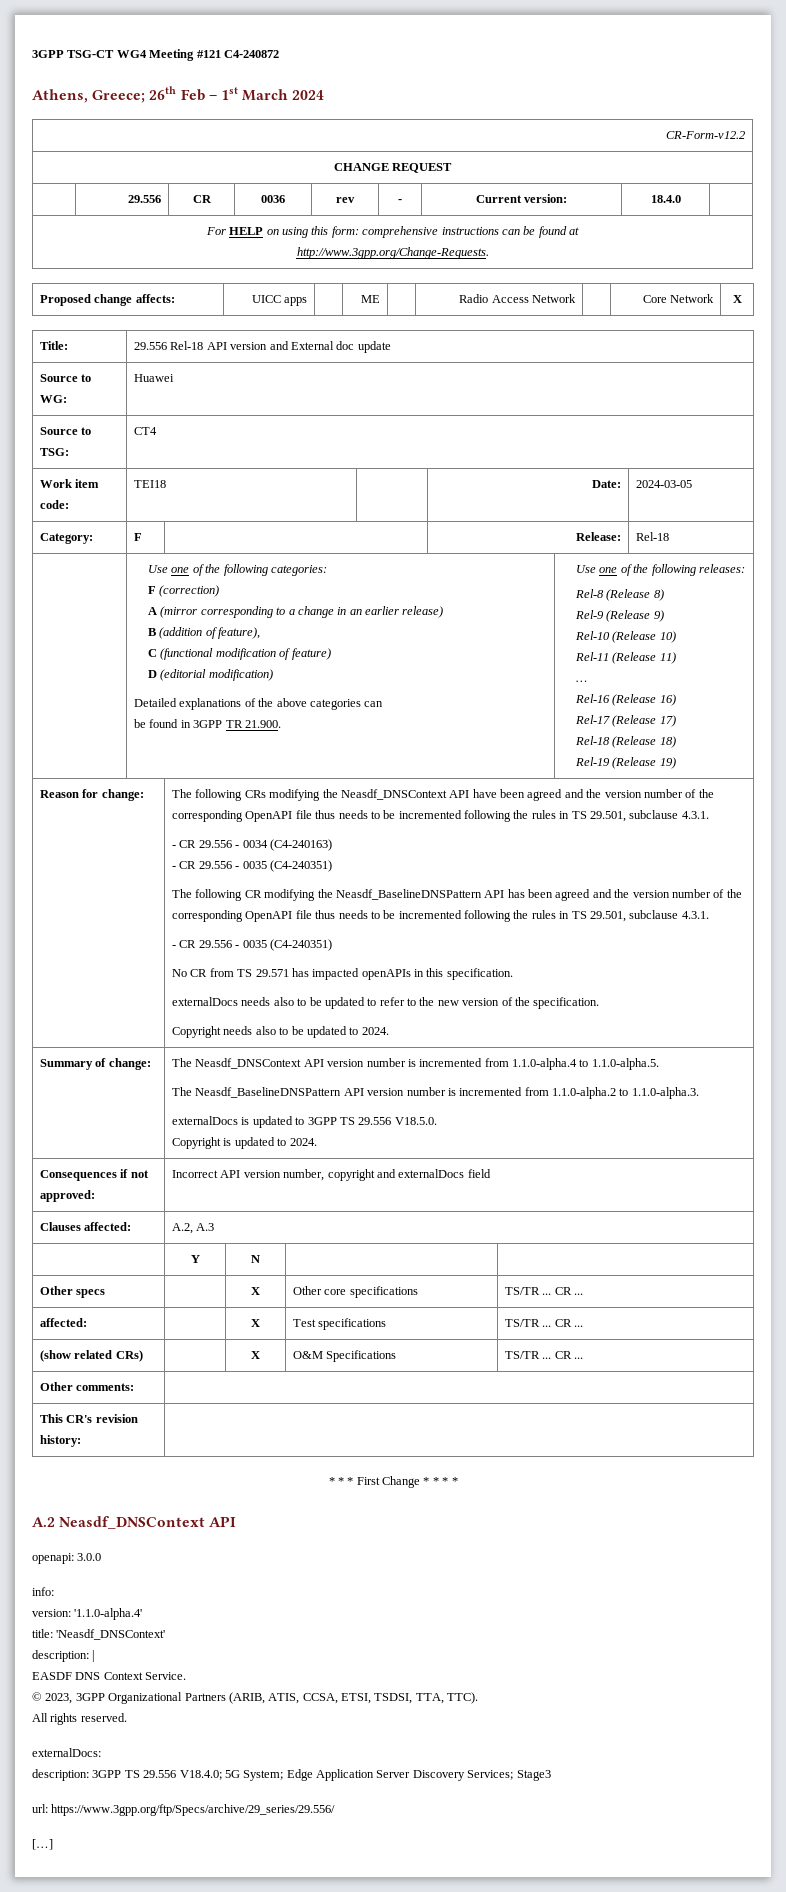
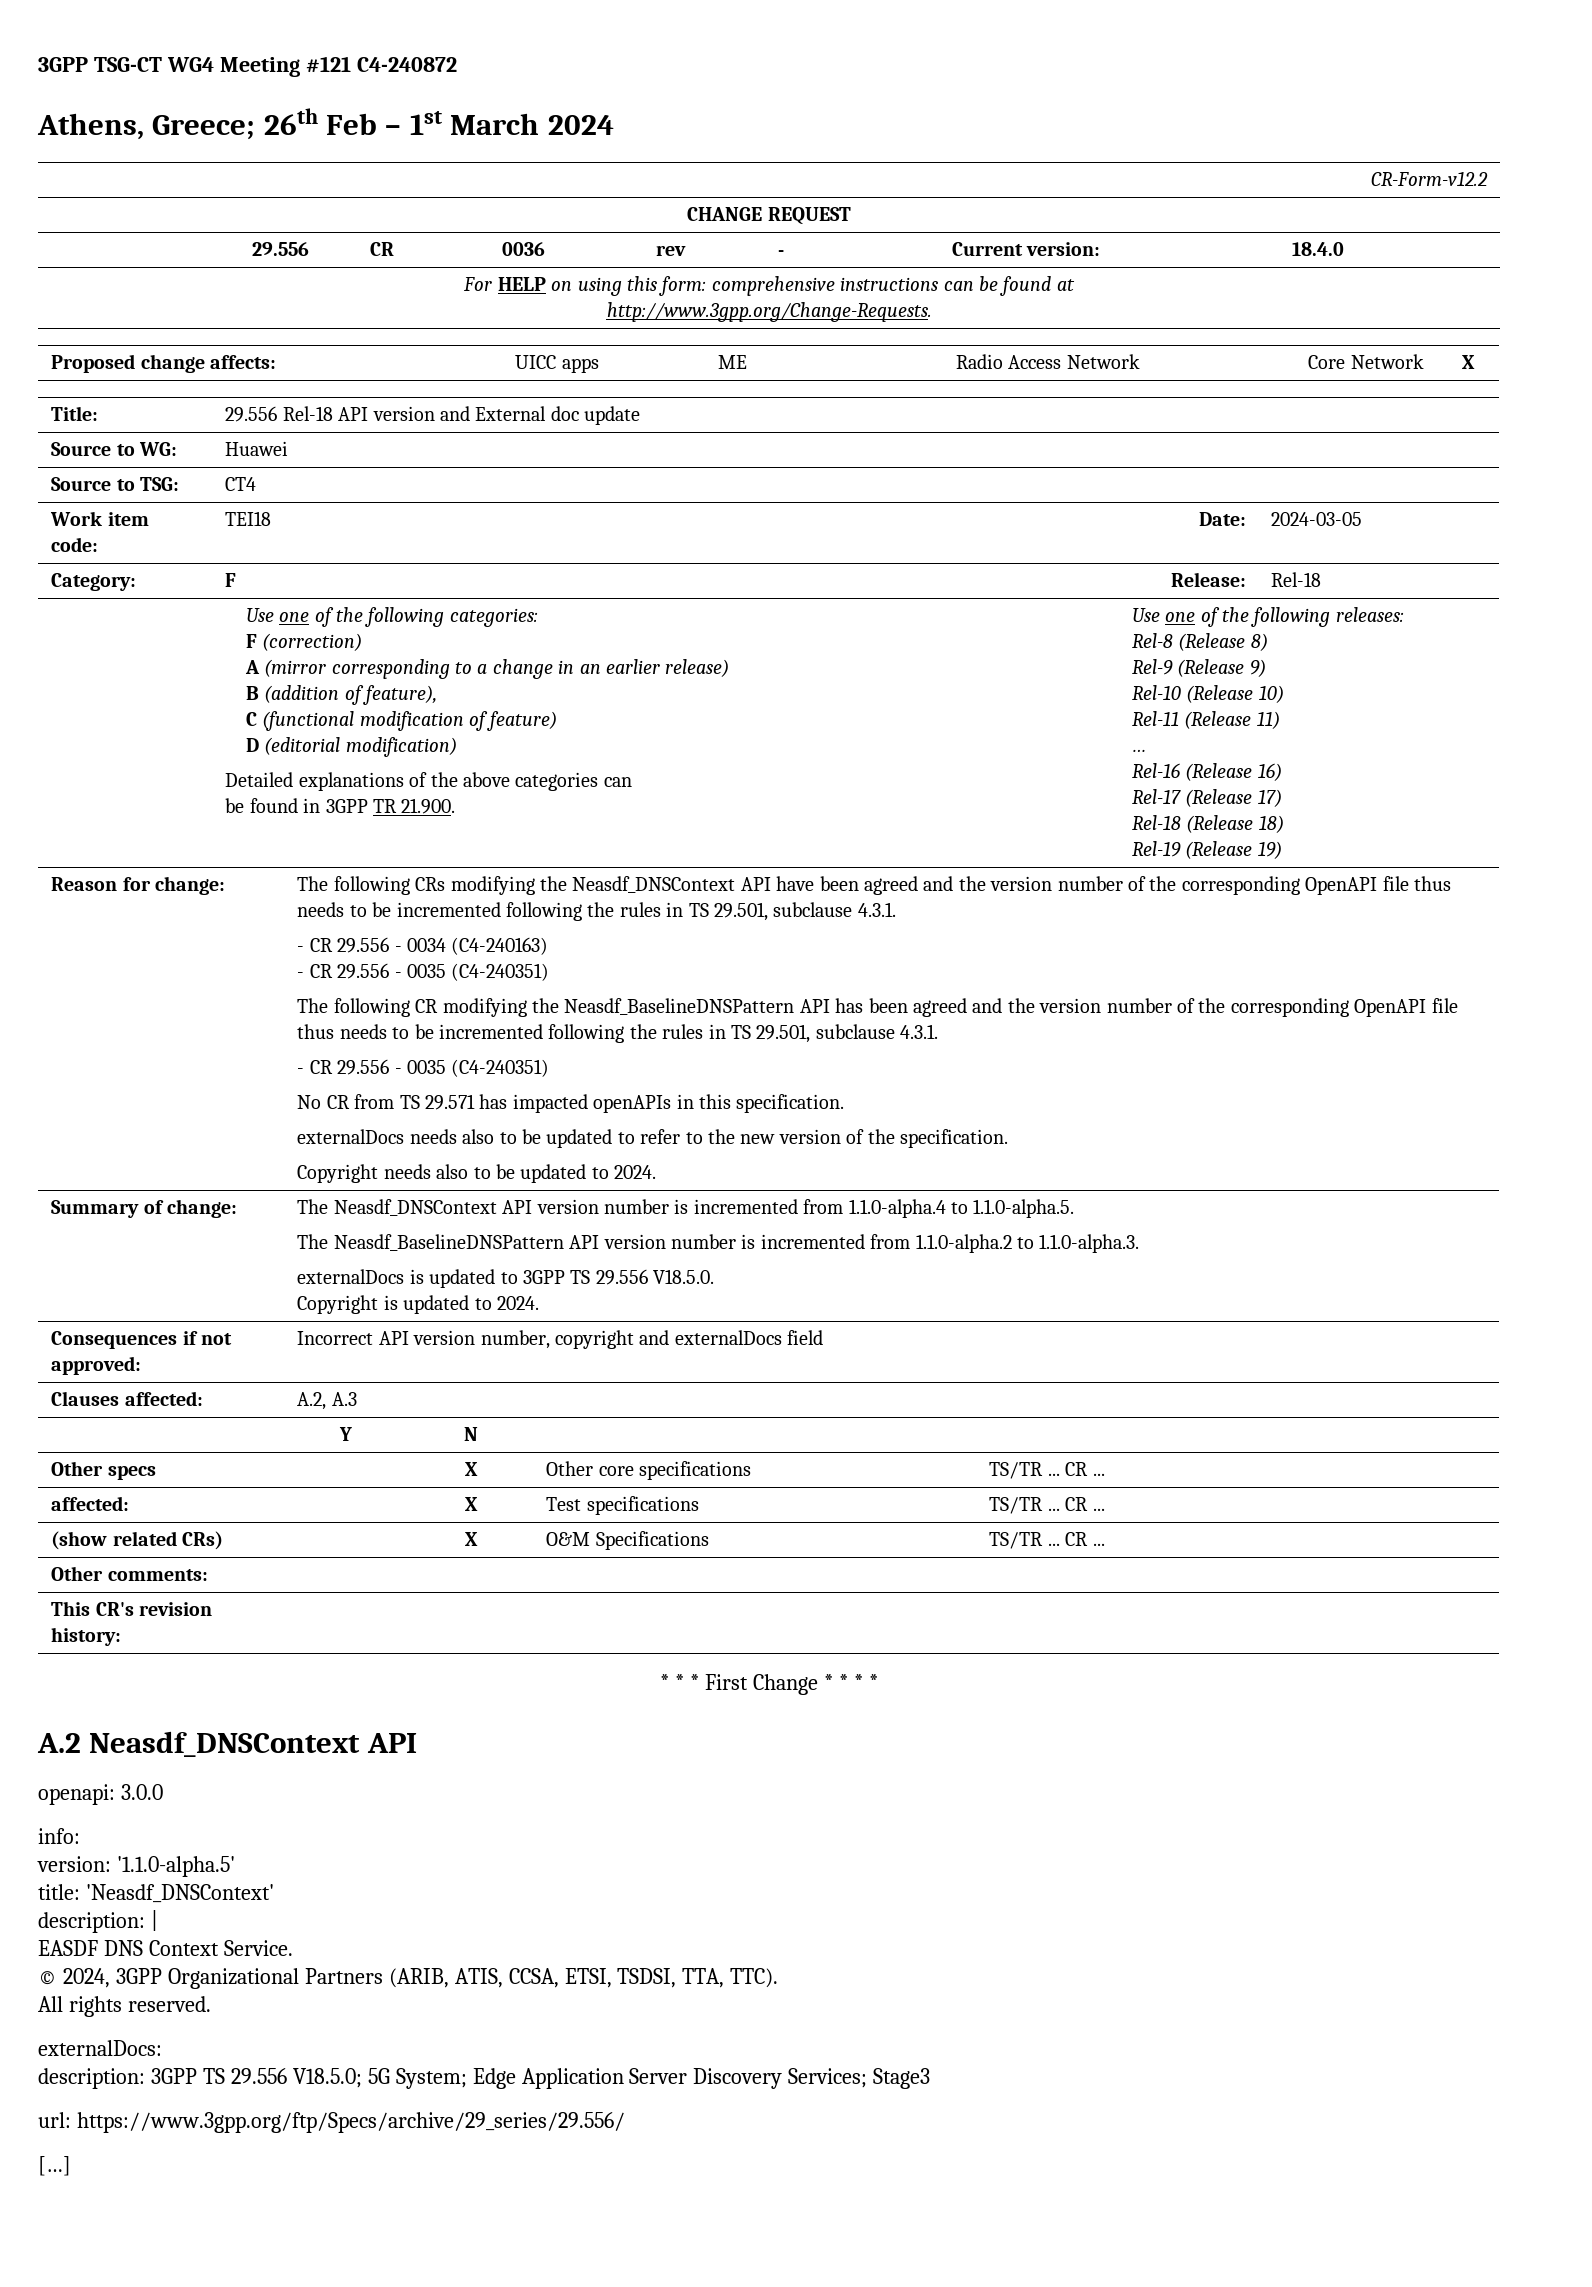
[74,1608,143,1620] '1.1.0-alpha.4' -> [116,1856,235,1877] '1.1.0-alpha.5'
[45,1693,73,1704] 2023, -> [62,1968,110,1988] 2024,
[179,1770,222,1780] V18.4.0; -> [292,2068,362,2088] V18.5.0;

